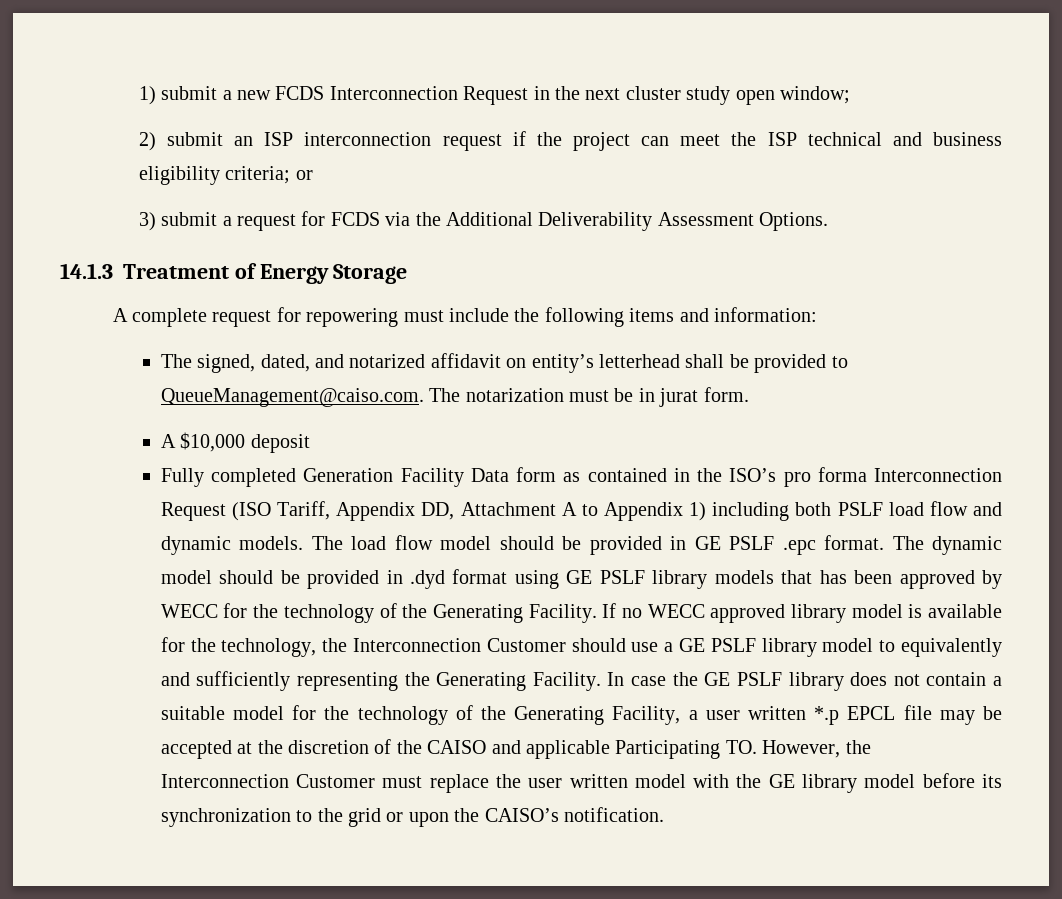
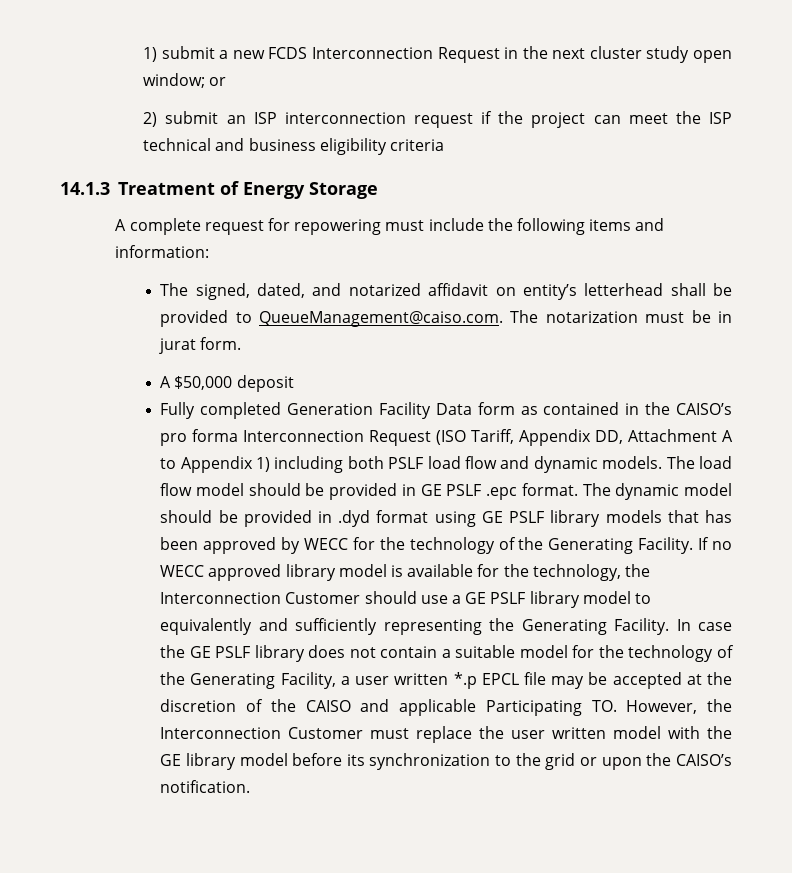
(850, 95) none -> [209,77,227,86] or
[225,166,313,184] [138,211,829,231] criteria; or // 3) submit a request for FCDS via the Additional Deliverability Assessment Options. -> [389,139,444,151] criteria
[180,432,246,452] $10,000 -> [174,376,233,390] $50,000
[729,468,777,482] ISO’s -> [676,403,732,415] CAISO’s

